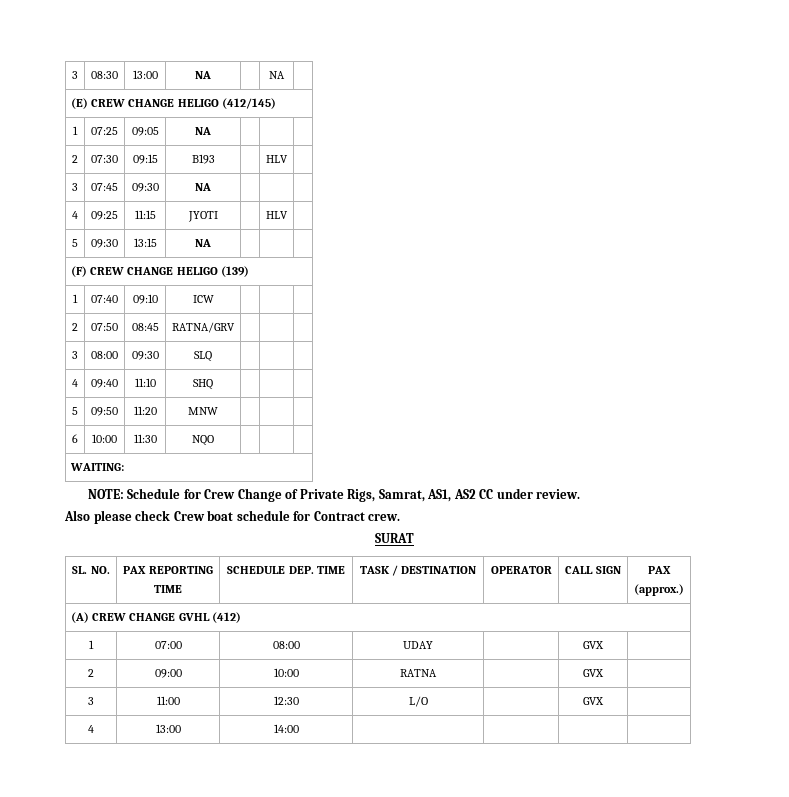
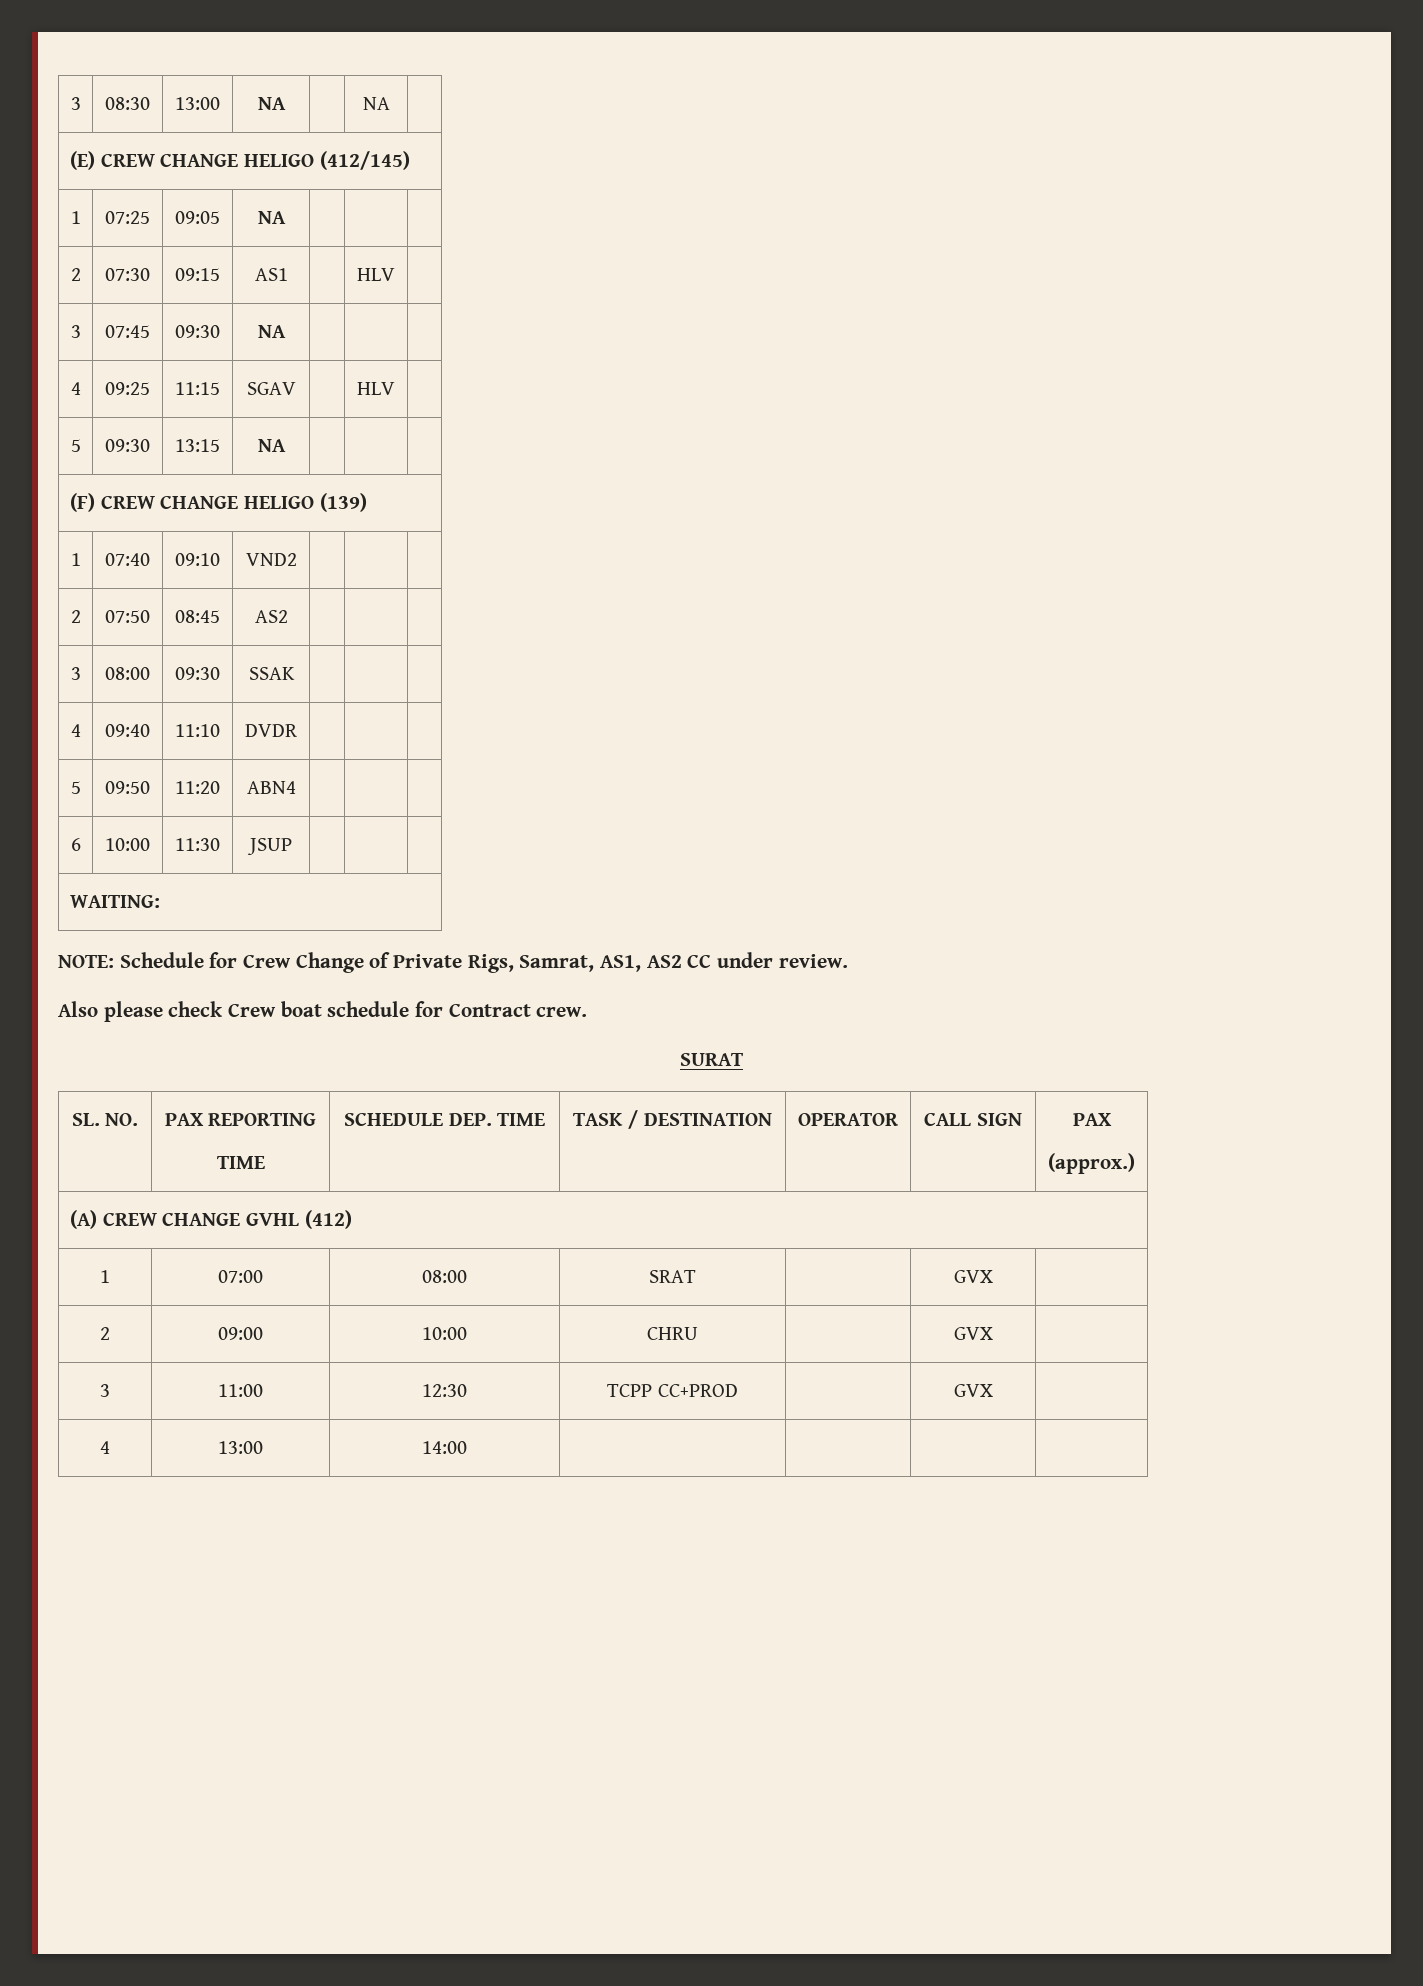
[191,154,215,164] B193 -> [254,268,288,281] AS1
[187,211,218,222] JYOTI -> [246,382,296,395] SGAV
[192,295,214,303] ICW -> [245,553,297,566] VND2
[172,322,235,333] RATNA/GRV -> [254,610,288,623] AS2
[194,351,212,362] SLQ -> [248,667,295,680] SSAK
[193,379,213,390] SHQ -> [245,724,298,737] DVDR
[188,407,218,415] MNW -> [246,781,296,794] ABN4
[192,435,214,446] NQO -> [247,838,292,855] JSUP
[403,641,433,649] UDAY -> [649,1270,696,1283] SRAT
[400,669,437,677] RATNA -> [647,1327,698,1340] CHRU
[408,696,428,707] L/O -> [607,1384,738,1397] TCPP CC+PROD

